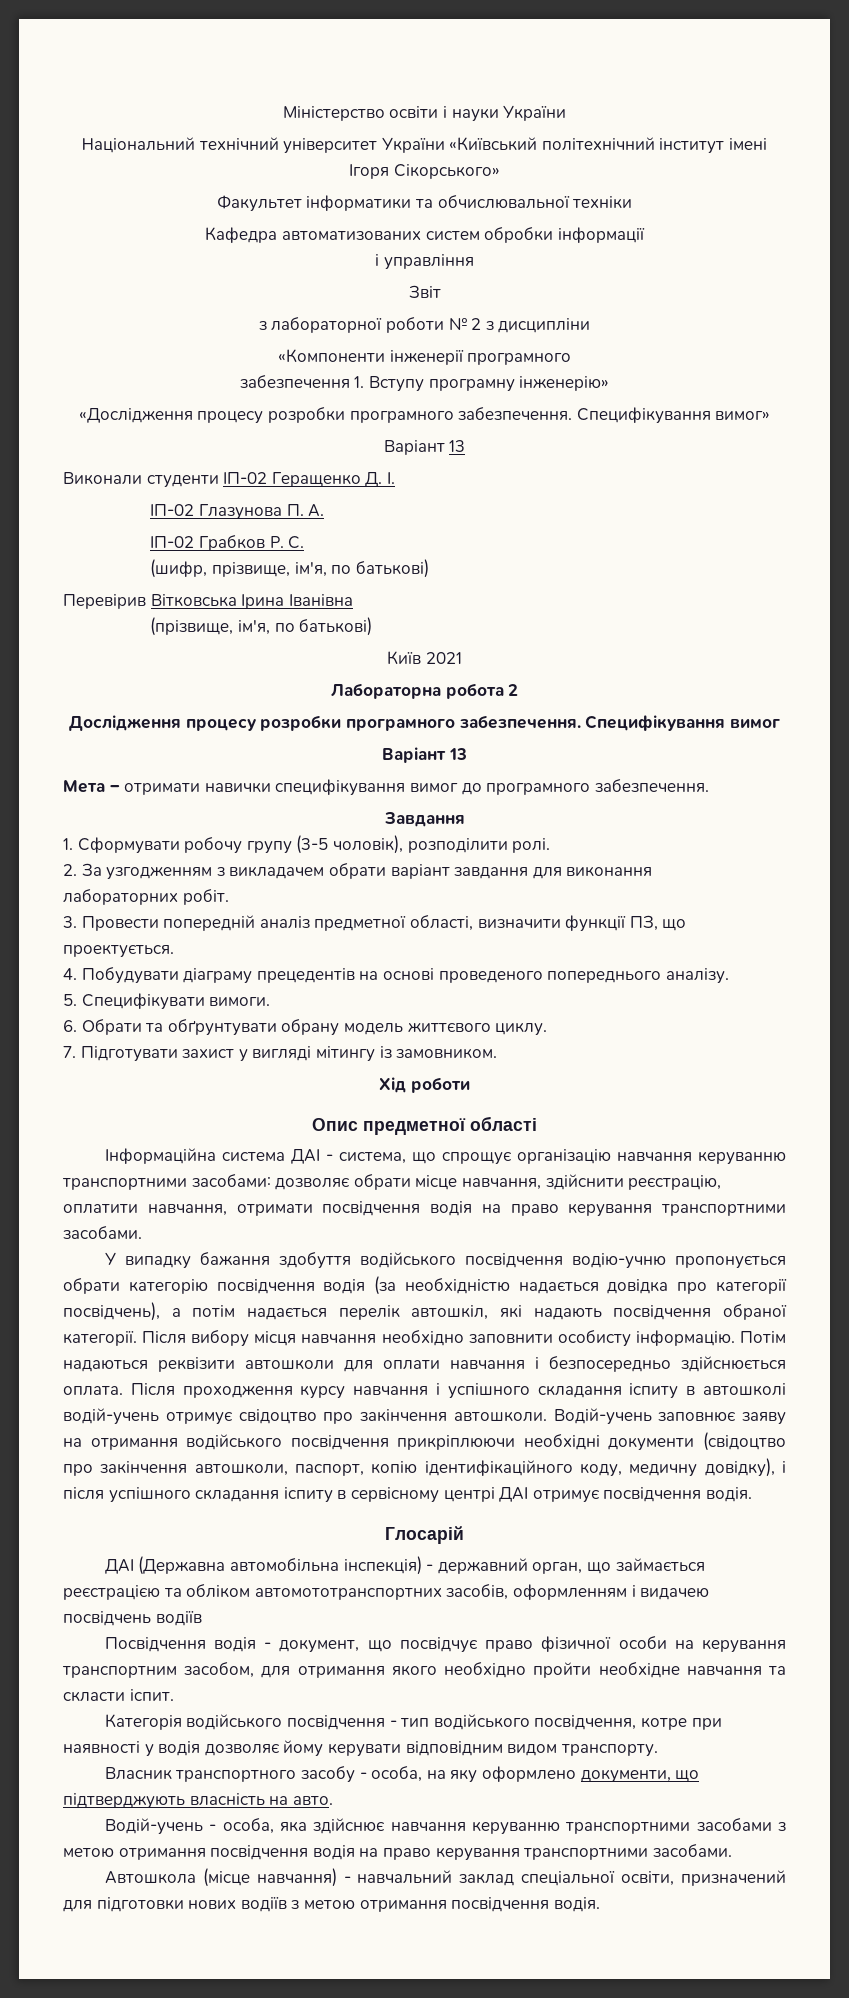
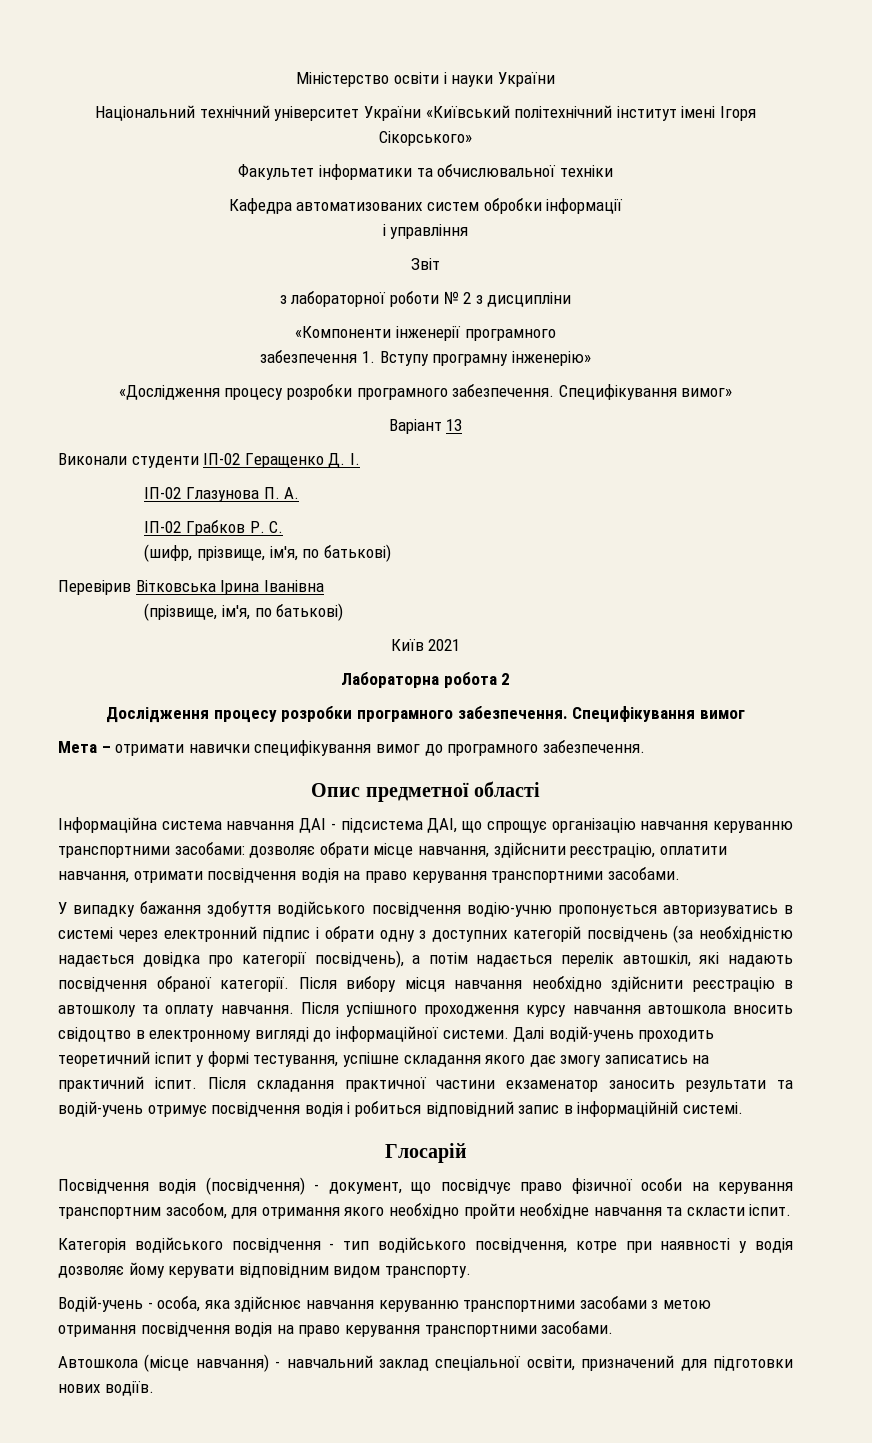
[382,747,467,763] // Варіант 13 -> (745, 714) none
[383,811,465,827] [63,835,551,854] [63,863,653,880] [62,889,229,905] [63,915,687,932] [63,944,174,958] [63,967,729,984] [63,993,271,1010] [63,1019,548,1036] [63,1046,498,1062] [379,1077,470,1093] // Завдання // 1. Сформувати робочу групу (3-5 чоловік), розподілити ролі. // 2. За узгодженням з викладачем обрати варіант завдання для виконання // лабораторних робіт. // 3. Провести попередній аналіз предметної області, визначити функції ПЗ, що проектується. // 4. Побудувати діаграму прецедентів на основі проведеного попереднього аналізу. // 5. Специфікувати вимоги. // 6. Обрати та обґрунтувати обрану модель життєвого циклу. // 7. Підготувати захист у вигляді мітингу із замовником. // Хід роботи -> (645, 746) none
(285, 1156) none -> [226,821,295,830] навчання
[338,1152,406,1164] система, -> [340,818,458,833] підсистема ДАІ,
[63,1278,366,1294] обрати категорію посвідчення водія -> [662,905,793,917] [58,926,668,942] авторизуватись в системі через електронний підпис і обрати одну з доступних категорій посвідчень
[468,1330,786,1347] [63,1356,786,1372] [63,1383,786,1399] [63,1408,786,1425] [63,1432,786,1451] [63,1458,787,1477] [63,1487,752,1503] [385,1526,464,1544] [104,1556,705,1575] [63,1584,710,1600] [63,1611,202,1626] заповнити особисту інформацію. Потім надаються реквізити автошколи для оплати навчання і безпосередньо здійснюється оплата. Після проходження курсу навчання і успішного складання іспиту в автошколі водій-учень отримує свідоцтво про закінчення автошколи. Водій-учень заповнює заяву на отримання водійського посвідчення прикріплюючи необхідні документи (свідоцтво про закінчення автошколи, паспорт, копію ідентифікаційного коду, медичну довідку), і після успішного складання іспиту в сервісному центрі ДАІ отримує посвідчення водія. // Глосарій // ДАІ (Державна автомобільна інспекція) - державний орган, що займається реєстрацією та обліком автомототранспортних засобів, оформленням і видачею посвідчень водіїв -> [611,976,793,992] [58,1002,793,1017] [58,1026,715,1042] [58,1051,710,1067] [58,1076,793,1092] [58,1101,743,1117] [384,1143,467,1163] здійснити реєстрацію в автошколу та оплату навчання. Після успішного проходження курсу навчання автошкола вносить свідоцтво в електронному вигляді до інформаційної системи. Далі водій-учень проходить теоретичний іспит у формі тестування, успішне складання якого дає змогу записатись на практичний іспит. Після складання практичної частини екзаменатор заносить результати та водій-учень отримує посвідчення водія і робиться відповідний запис в інформаційній системі. // Глосарій
(257, 1644) none -> [205,1177,305,1195] (посвідчення)
[104,1766,700,1783] [63,1793,333,1809] // Власник транспортного засобу - особа, на яку оформлено документи, що підтверджують власність на авто. -> (471, 1272) none
[240,1897,600,1912] водіїв з метою отримання посвідчення водія. -> [104,1381,154,1396] водіїв.

